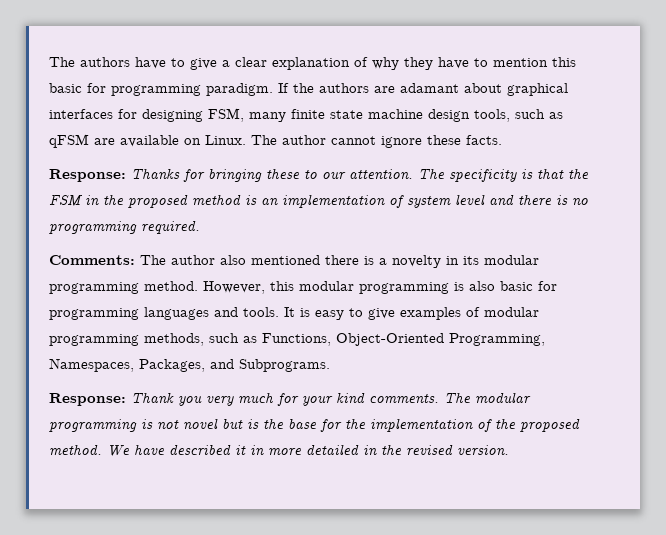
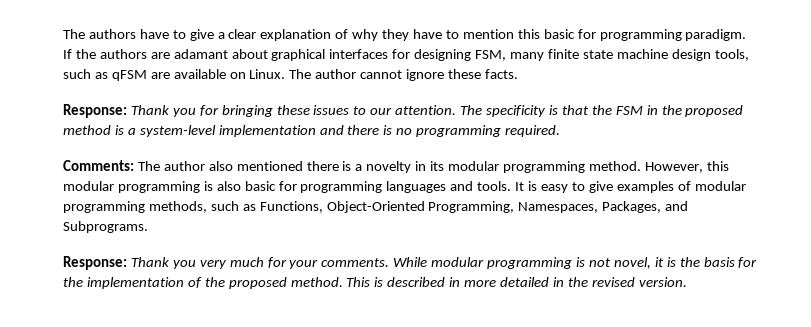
[131,168,180,180] Thanks -> [130,105,196,117] Thank you
(300, 173) none -> [313,105,350,115] issues
[261,194,485,208] an implementation of system level -> [127,125,316,137] a system-level implementation
[336,392,471,404] kind comments. The -> [321,257,428,267] comments. While
[183,418,243,430] novel but -> [613,257,664,269] novel, it
[288,419,317,429] base -> [703,257,735,267] basis
[107,444,246,456] We have described it -> [346,277,446,287] This is described

